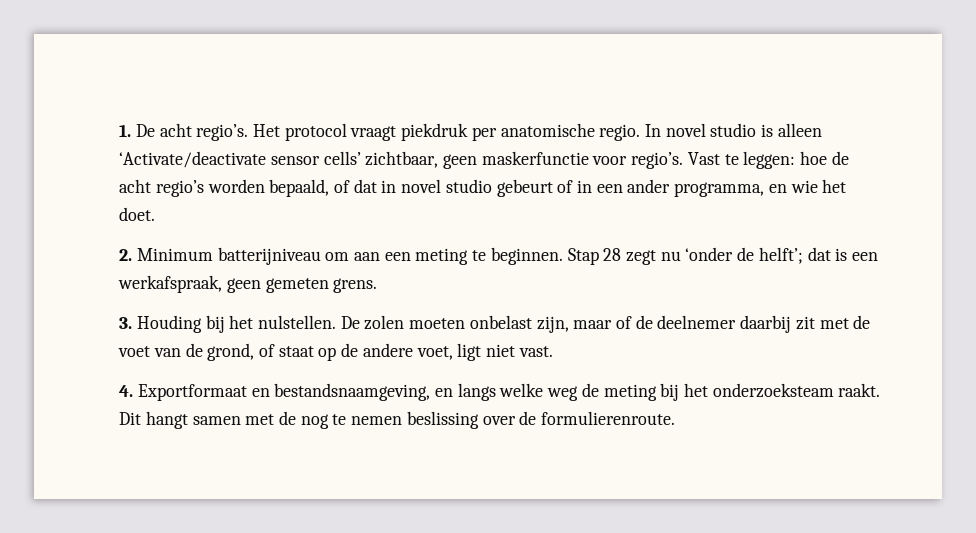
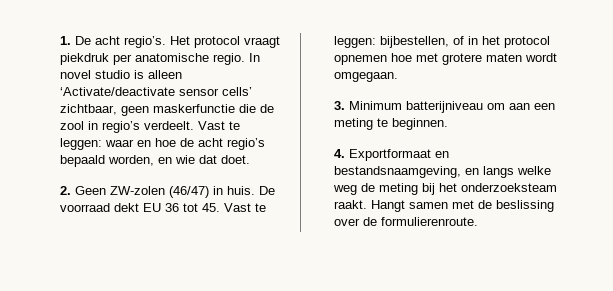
[592,151,796,169] voor regio’s. Vast te leggen: -> [238,104,274,113] [59,121,240,133] [59,138,151,150] die de zool in regio’s verdeelt. Vast te leggen: waar en
[207,179,765,197] worden bepaald, of dat in novel studio gebeurt of in een ander programma, -> [59,155,154,167] bepaald worden,
[822,179,847,193] het -> [198,155,217,164] dat
(133, 255) none -> [74,186,275,198] [59,203,266,212] [333,36,550,48] [333,53,557,65] [333,72,398,82] [333,101,345,110] Geen ZW-zolen (46/47) in huis. De voorraad dekt EU 36 tot 45. Vast te leggen: bijbestellen, of in het protocol opnemen hoe met grotere maten wordt omgegaan. // 3.
[567,247,879,265] [118,275,378,293] [119,315,871,333] [118,343,553,361] Stap 28 zegt nu ‘onder de helft’; dat is een werkafspraak, geen gemeten grens. // 3. Houding bij het nulstellen. De zolen moeten onbelast zijn, maar of de deelnemer daarbij zit met de voet van de grond, of staat op de andere voet, ligt niet vast. -> (448, 124) none
[119,411,188,429] Dit hangt -> [370,200,405,212] Hangt
[300,414,403,429] nog te nemen -> (492, 204) none

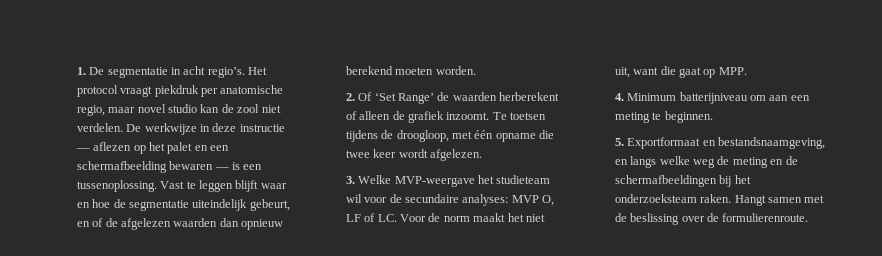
(91, 40) none -> [107,67,181,78] segmentatie in
[212,53,260,65] [59,70,182,79] [59,87,252,96] [59,104,274,116] [59,121,240,133] [59,138,265,150] [59,155,250,167] [59,186,275,198] [59,203,266,212] [333,36,550,48] [333,53,557,65] [333,72,398,82] [333,101,345,110] regio. In novel studio is alleen ‘Activate/deactivate sensor cells’ zichtbaar, geen maskerfunctie die de zool in regio’s verdeelt. Vast te leggen: waar en hoe de acht regio’s bepaald worden, en wie dat doet. // 2. Geen ZW-zolen (46/47) in huis. De voorraad dekt EU 36 tot 45. Vast te leggen: bijbestellen, of in het protocol opnemen hoe met grotere maten wordt omgegaan. // 3. -> [76,104,281,116] [76,123,285,135] [75,142,230,154] [76,161,263,173] [76,180,287,192] [76,199,290,211] [76,218,284,230] [345,66,476,75] [345,92,560,104] [345,111,547,123] [345,130,555,142] [345,149,482,161] [345,175,551,187] [345,194,555,206] [345,213,545,222] [614,66,747,78] [614,93,624,101] regio, maar novel studio kan de zool niet verdelen. De werkwijze in deze instructie — aflezen op het palet en een schermafbeelding bewaren — is een tussenoplossing. Vast te leggen blijft waar en hoe de segmentatie uiteindelijk gebeurt, en of de afgelezen waarden dan opnieuw berekend moeten worden. // 2. Of ‘Set Range’ de waarden herberekent of alleen de grafiek inzoomt. Te toetsen tijdens de droogloop, met één opname die twee keer wordt afgelezen. // 3. Welke MVP-weergave het studieteam wil voor de secundaire analyses: MVP O, LF of LC. Voor de norm maakt het niet uit, want die gaat op MPP. // 4.
[333,149,345,158] 4. -> [614,138,624,146] 5.
(418, 189) none -> [770,156,798,165] [614,175,717,187] en de schermafbeeldingen
[333,200,367,209] raakt. -> [700,194,732,203] raken.

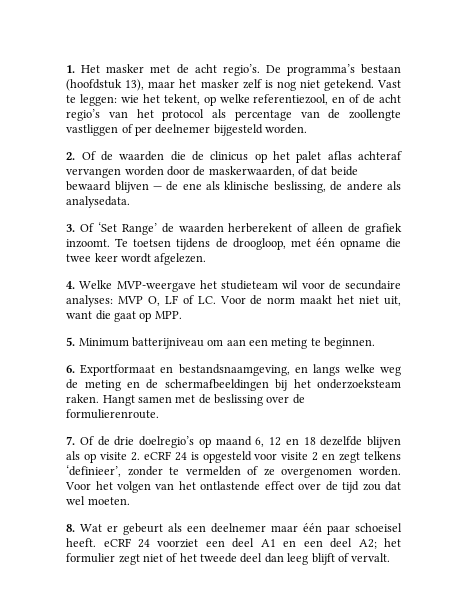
[89,66,268,78] [76,85,284,97] [76,104,281,116] [76,123,285,135] [75,142,230,154] [76,161,263,173] [76,180,287,192] [76,199,290,211] [76,218,284,230] [345,66,476,75] [345,93,355,101] De segmentatie in acht regio’s. Het protocol vraagt piekdruk per anatomische regio, maar novel studio kan de zool niet verdelen. De werkwijze in deze instructie — aflezen op het palet en een schermafbeelding bewaren — is een tussenoplossing. Vast te leggen blijft waar en hoe de segmentatie uiteindelijk gebeurt, en of de afgelezen waarden dan opnieuw berekend moeten worden. // 2. -> [81,64,401,76] [66,79,401,91] [66,94,402,106] [66,109,401,121] [66,124,308,136] [66,151,402,163] [66,166,358,178] [66,181,402,193] [66,196,131,208] [66,224,76,232] Het masker met de acht regio’s. De programma’s bestaan (hoofdstuk 13), maar het masker zelf is nog niet getekend. Vast te leggen: wie het tekent, op welke referentiezool, en of de acht regio’s van het protocol als percentage van de zoollengte vastliggen of per deelnemer bijgesteld worden. // 2. Of de waarden die de clinicus op het palet aflas achteraf vervangen worden door de maskerwaarden, of dat beide bewaard blijven — de ene als klinische beslissing, de andere als analysedata. // 3.
[345,176,355,184] 3. -> [66,281,76,289] 4.
[614,93,624,101] 4. -> [66,337,76,346] 5.
[614,138,624,146] 5. -> [66,365,76,373] 6.
(809, 217) none -> [66,436,402,448] [66,451,401,463] [66,465,402,478] [65,481,402,493] [66,496,130,505] [66,523,402,535] [66,538,402,549] [66,553,391,565] // 7. Of de drie doelregio’s op maand 6, 12 en 18 dezelfde blijven als op visite 2. eCRF 24 is opgesteld voor visite 2 en zegt telkens ‘definieer’, zonder te vermelden of ze overgenomen worden. Voor het volgen van het ontlastende effect over de tijd zou dat wel moeten. // 8. Wat er gebeurt als een deelnemer maar één paar schoeisel heeft. eCRF 24 voorziet een deel A1 en een deel A2; het formulier zegt niet of het tweede deel dan leeg blijft of vervalt.

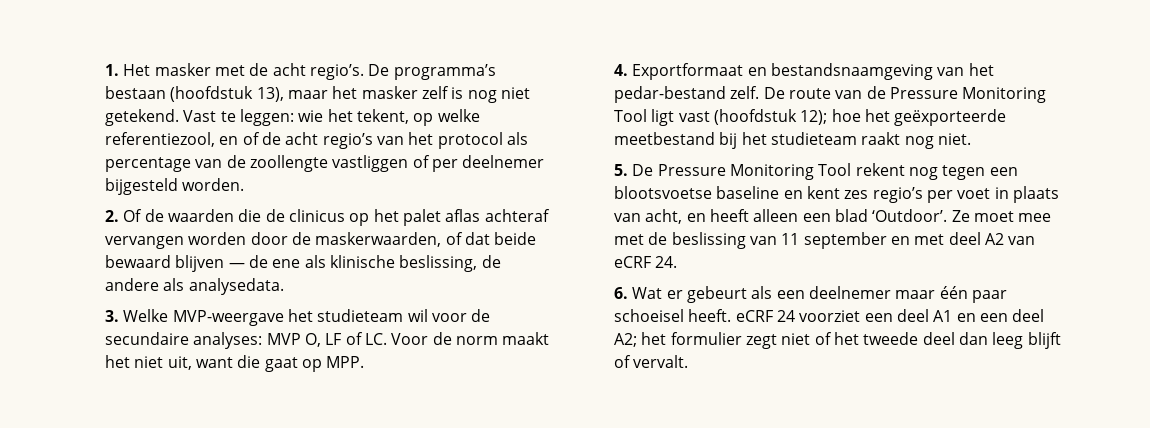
[80,222,403,235] [66,238,402,250] [66,253,207,265] [66,281,76,289] Of ‘Set Range’ de waarden herberekent of alleen de grafiek inzoomt. Te toetsen tijdens de droogloop, met één opname die twee keer wordt afgelezen. // 4. -> (120, 316) none
[66,337,376,349] [66,364,401,376] [66,379,401,391] [66,394,305,406] [66,409,160,419] [66,436,402,448] [66,451,401,463] [66,465,402,478] [65,481,402,493] [66,496,130,505] [66,524,76,532] 5. Minimum batterijniveau om aan een meting te beginnen. // 6. Exportformaat en bestandsnaamgeving, en langs welke weg de meting en de schermafbeeldingen bij het onderzoeksteam raken. Hangt samen met de beslissing over de formulierenroute. // 7. Of de drie doelregio’s op maand 6, 12 en 18 dezelfde blijven als op visite 2. eCRF 24 is opgesteld voor visite 2 en zegt telkens ‘definieer’, zonder te vermelden of ze overgenomen worden. Voor het volgen van het ontlastende effect over de tijd zou dat wel moeten. // 8. -> [614,63,994,80] [614,86,1047,103] [614,109,1007,126] [614,132,971,149] [614,163,1018,180] [614,186,1059,203] [614,209,1052,224] [614,232,1036,249] [614,256,678,268] [614,287,629,299] 4. Exportformaat en bestandsnaamgeving van het pedar-bestand zelf. De route van de Pressure Monitoring Tool ligt vast (hoofdstuk 12); hoe het geëxporteerde meetbestand bij het studieteam raakt nog niet. // 5. De Pressure Monitoring Tool rekent nog tegen een blootsvoetse baseline en kent zes regio’s per voet in plaats van acht, en heeft alleen een blad ‘Outdoor’. Ze moet mee met de beslissing van 11 september en met deel A2 van eCRF 24. // 6.

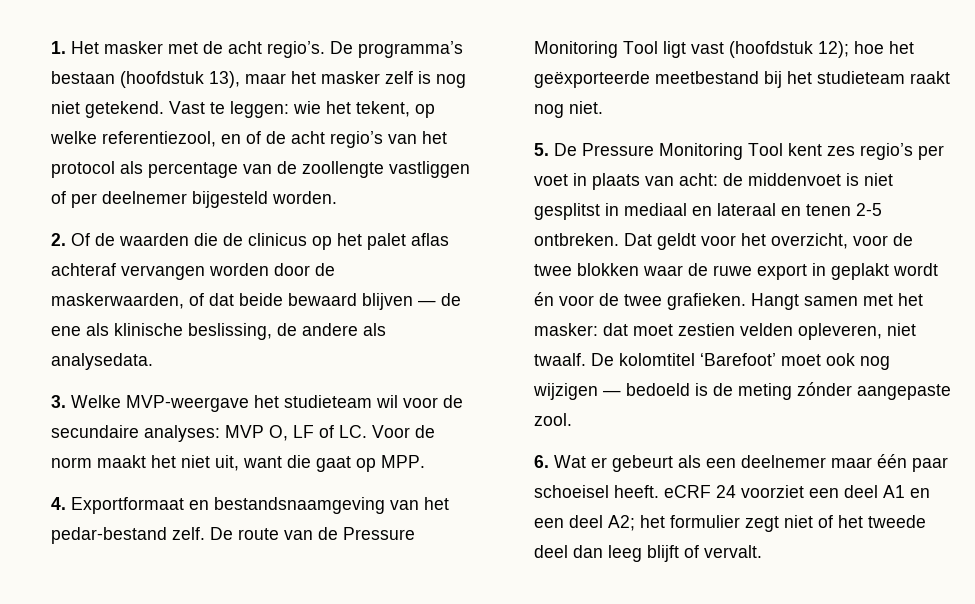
[855,163,1018,180] [614,186,803,199] rekent nog tegen een blootsvoetse baseline en -> (783, 149) none
[645,209,1052,224] [614,232,1036,249] [614,256,678,268] acht, en heeft alleen een blad ‘Outdoor’. Ze moet mee met de beslissing van 11 september en met deel A2 van eCRF 24. -> [678,173,893,186] [533,203,882,220] [533,233,913,250] [533,263,938,280] [533,292,923,310] [533,323,916,340] [533,353,890,370] [532,382,951,400] [533,413,572,426] acht: de middenvoet is niet gesplitst in mediaal en lateraal en tenen 2-5 ontbreken. Dat geldt voor het overzicht, voor de twee blokken waar de ruwe export in geplakt wordt én voor de twee grafieken. Hangt samen met het masker: dat moet zestien velden opleveren, niet twaalf. De kolomtitel ‘Barefoot’ moet ook nog wijzigen — bedoeld is de meting zónder aangepaste zool.

